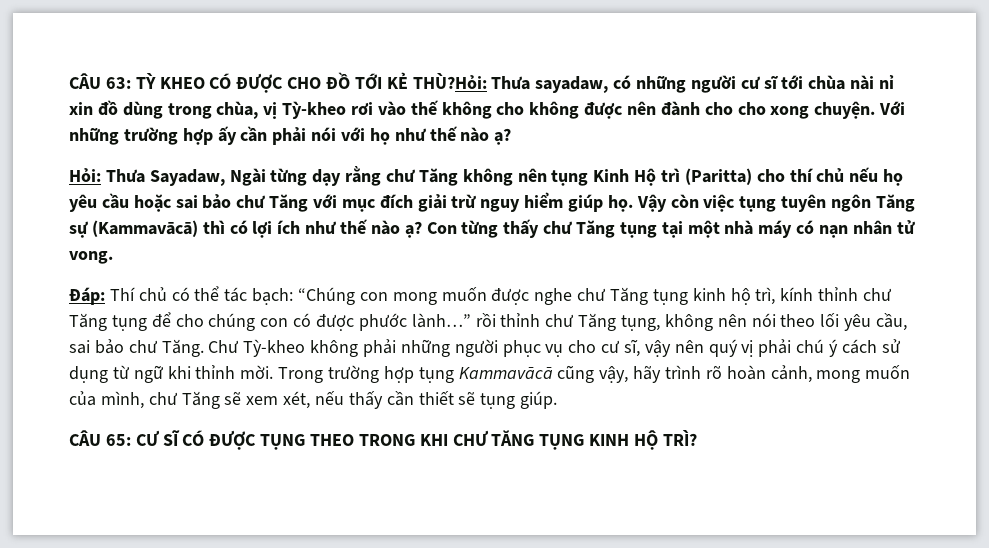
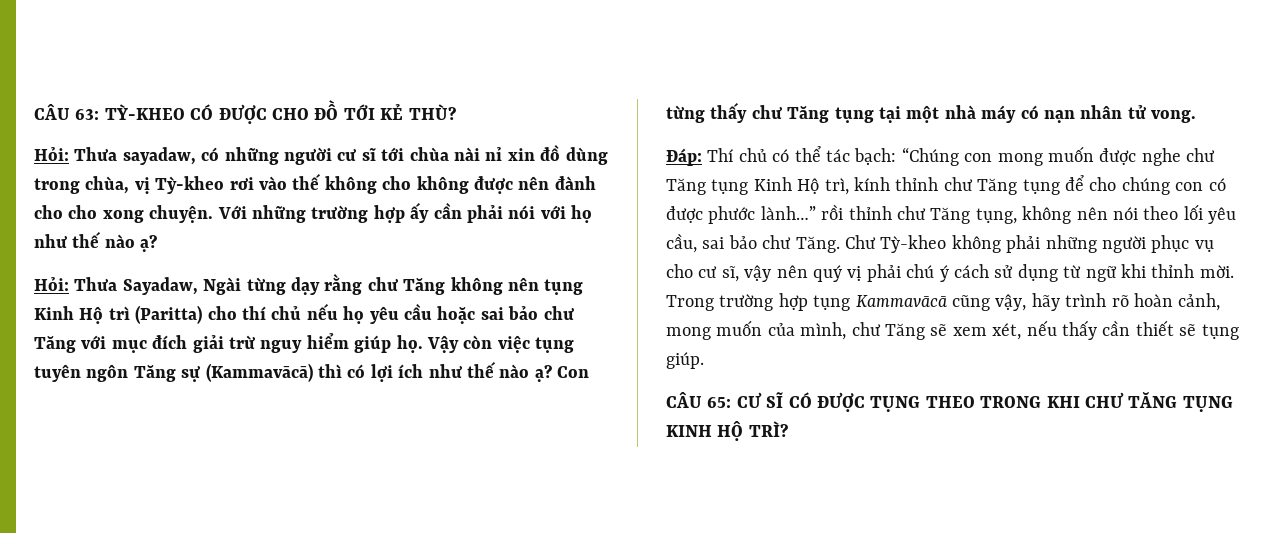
[135,73,205,89] TỲ KHEO -> [104,104,185,120] TỲ-KHEO
[412,73,487,89] THÙ?Hỏi: -> [408,104,456,120] [34,147,69,161] THÙ? // Hỏi:
[692,288,751,305] kinh hộ -> [753,177,820,194] Kinh Hộ

